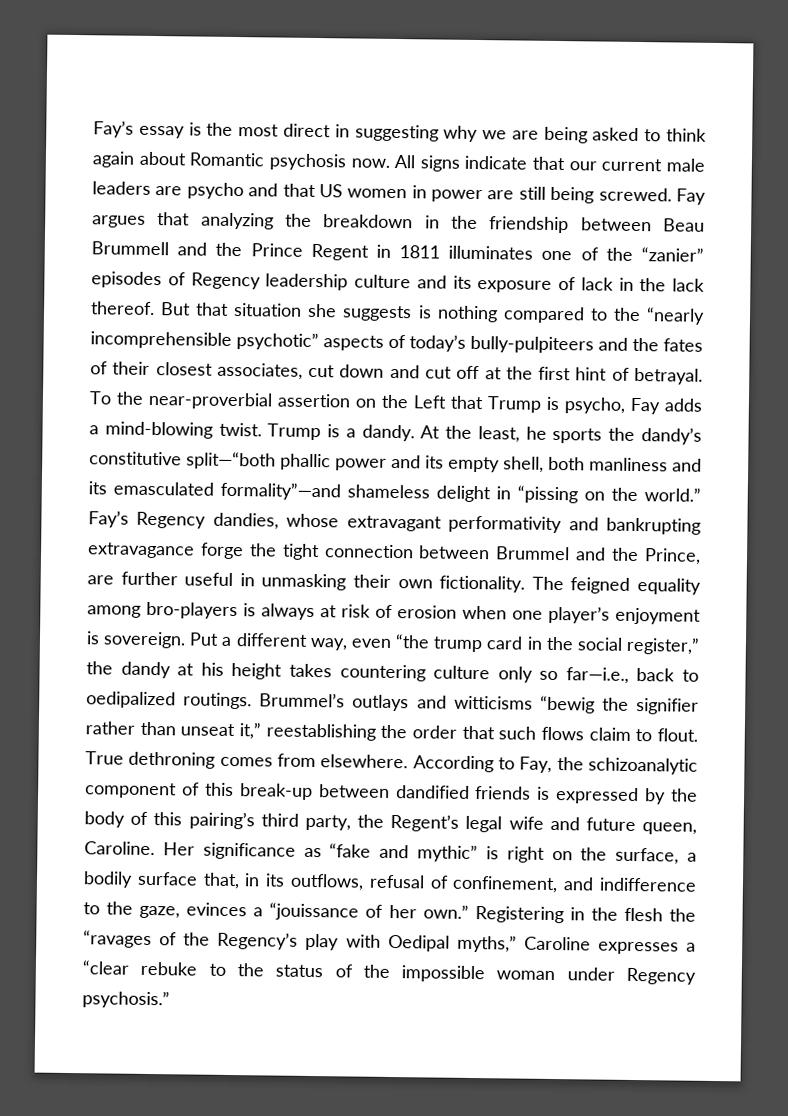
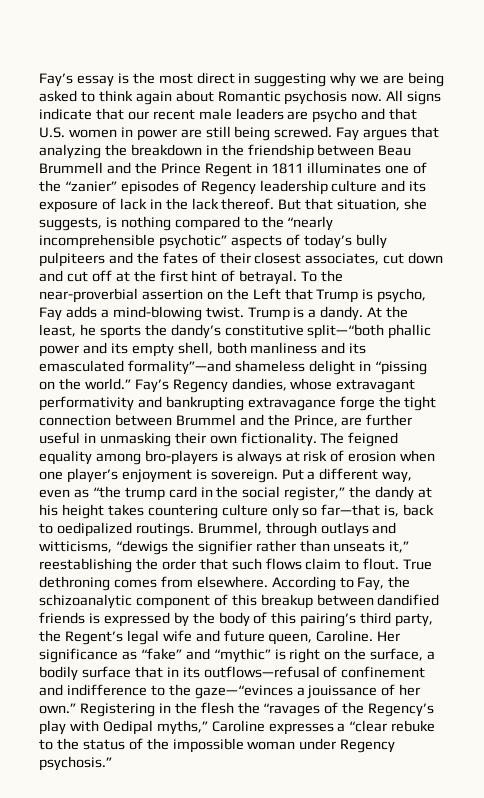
[601,158,663,172] current -> [152,109,195,120] recent
[318,184,343,198] US -> [39,127,65,138] U.S.
[233,302,413,322] situation she suggests -> [337,198,428,211] [39,217,102,231] situation, she suggests,
[470,335,594,354] bully-pulpiteers -> [355,234,387,249] [39,252,105,267] bully pulpiteers
(391, 643) none -> [73,489,89,498] as
[565,667,629,684] far—i.e., -> [321,504,400,517] far—that is,
[259,692,595,714] Brummel’s outlays and witticisms “bewig -> [197,522,397,537] [39,540,168,555] Brummel, through outlays and witticisms, “dewigs
[180,723,236,737] unseat -> [333,541,386,552] unseats
[239,783,313,801] break-up -> [260,594,313,609] breakup
[329,843,478,863] “fake and mythic” -> [140,648,271,663] “fake” and “mythic”
[202,872,240,890] that, -> [134,666,163,678] that
[290,873,697,894] [83,901,360,921] outflows, refusal of confinement, and indifference to the gaze, evinces a “jouissance -> [203,666,426,678] [39,684,378,699] outflows—refusal of confinement and indifference to the gaze—“evinces a jouissance

